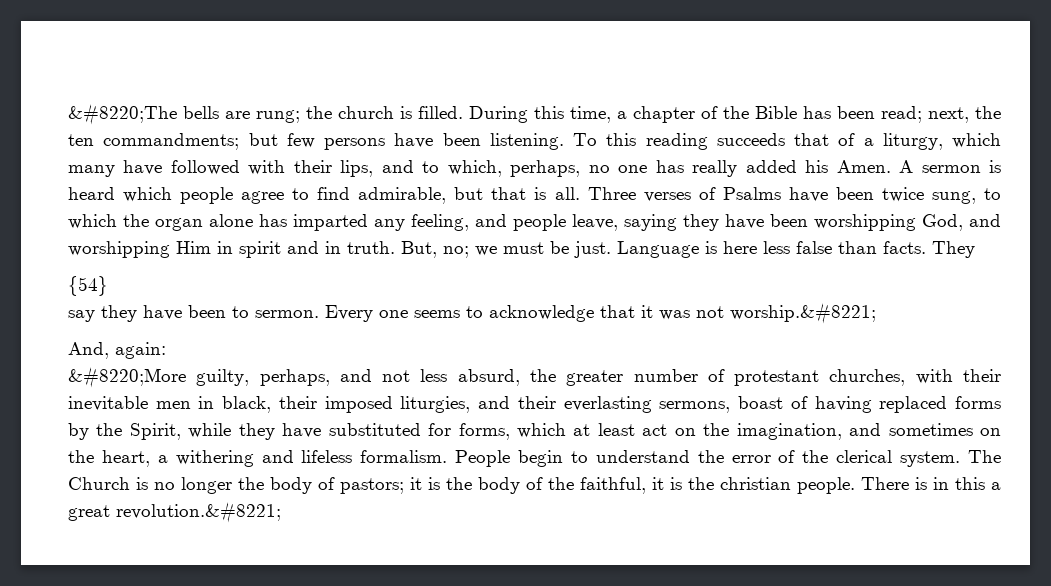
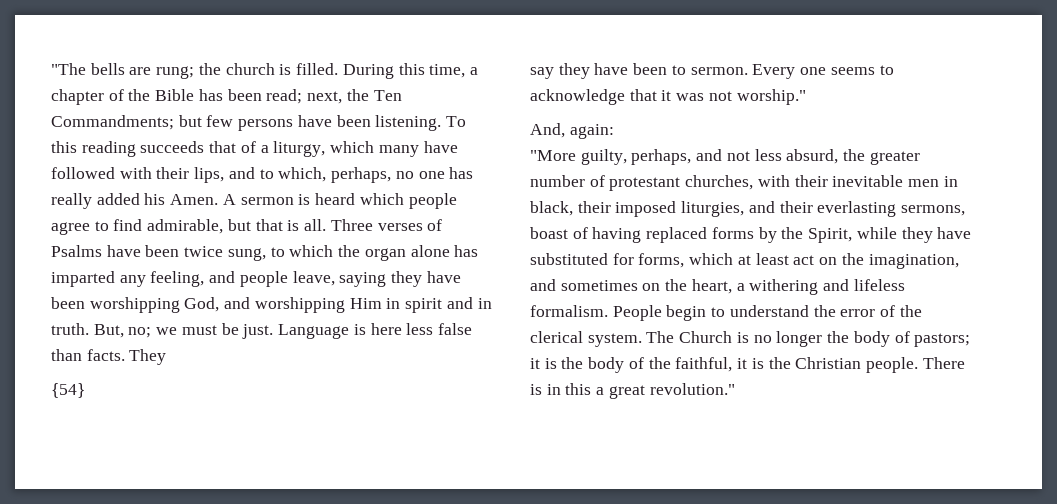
[68,104,177,125] &#8220;The -> [51,63,86,75] "The
[68,133,240,150] ten commandments; -> [373,90,402,101] [51,115,174,130] Ten Commandments;
[730,303,876,324] worship.&#8221; -> [736,89,806,105] worship."
[68,367,186,388] &#8220;More -> [530,150,576,161] "More
[720,477,791,490] christian -> [795,357,862,369] Christian
[116,502,281,523] revolution.&#8221; -> [649,383,735,395] revolution."

